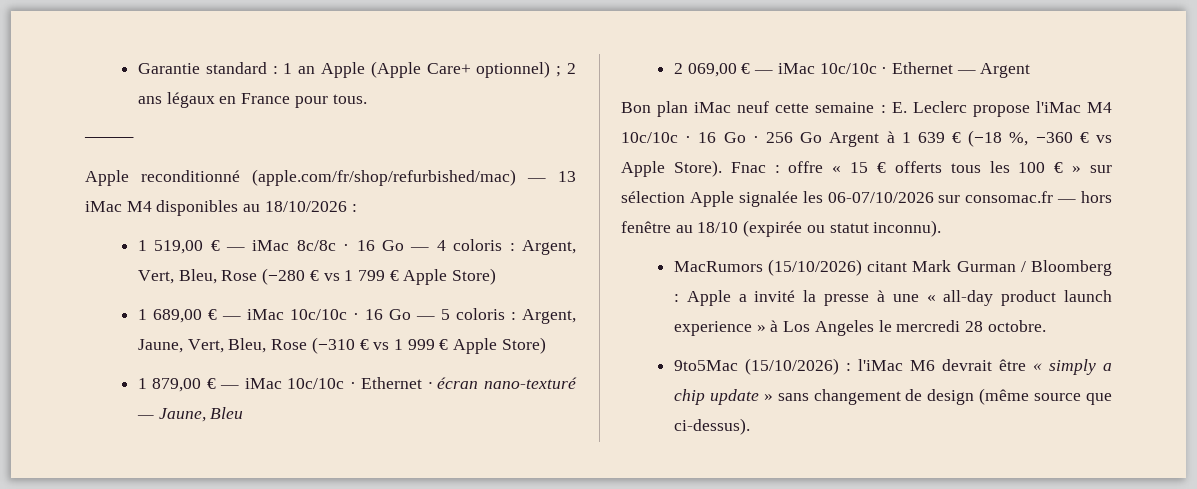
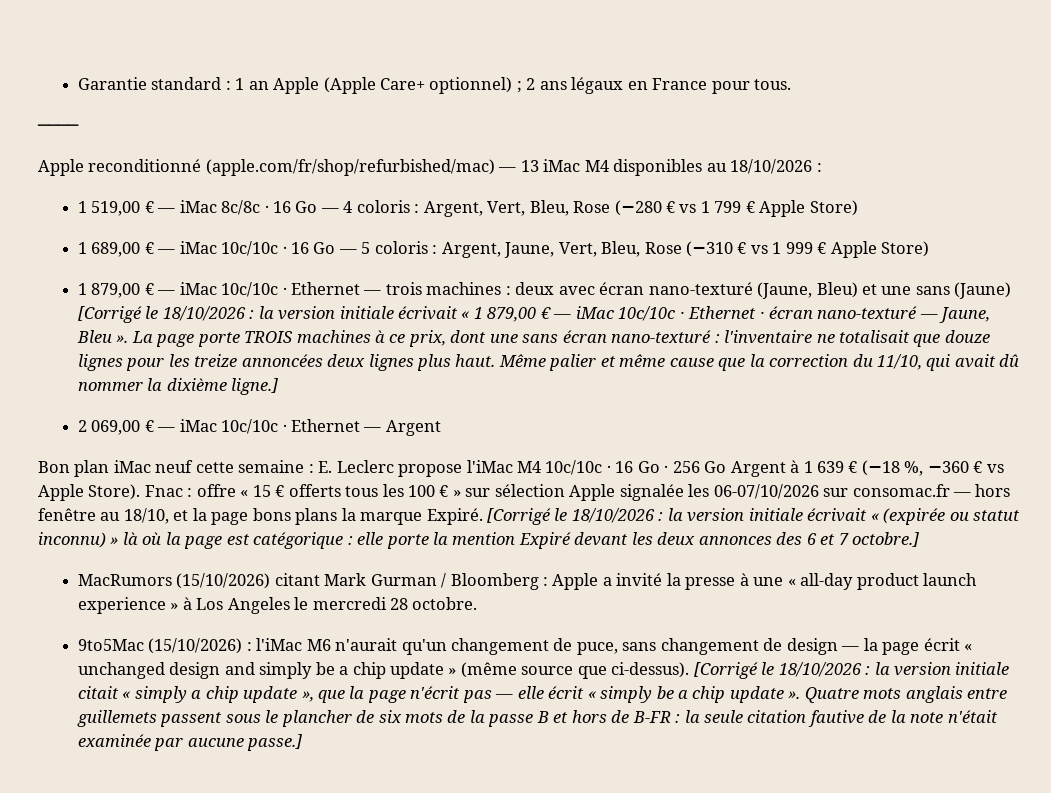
(423, 383) none -> [363,282,1012,299] [77,306,757,323] — trois machines : deux avec écran nano-texturé (Jaune, Bleu) et une sans (Jaune) [Corrigé le 18/10/2026 : la version initiale écrivait « 1 879,00 € — iMac 10c/10c · Ethernet
(244, 413) none -> [116,330,990,347] [77,354,1020,371] [77,378,279,395] ». La page porte TROIS machines à ce prix, dont une sans écran nano-texturé : l'inventaire ne totalisait que douze lignes pour les treize annoncées deux lignes plus haut. Même palier et même cause que la correction du 11/10, qui avait dû nommer la dixième ligne.]
[697,220,942,237] 18/10 (expirée ou statut inconnu). -> [123,508,1021,525] [38,532,920,549] 18/10, et la page bons plans la marque Expiré. [Corrigé le 18/10/2026 : la version initiale écrivait « (expirée ou statut inconnu) » là où la page est catégorique : elle porte la mention Expiré devant les deux annonces des 6 et 7 octobre.]
[941,359,1026,371] devrait être -> [335,638,973,655] [77,662,1010,679] [77,686,119,699] n'aurait qu'un changement de puce, sans changement de design — la page écrit « unchanged design and simply be a chip update » (même source que ci-dessus). [Corrigé le 18/10/2026 : la version initiale citait
[763,388,1112,405] [673,418,750,435] » sans changement de design (même source que ci-dessus). -> [301,686,1008,703] [76,710,998,727] [77,734,303,751] », que la page n'écrit pas — elle écrit « simply be a chip update ». Quatre mots anglais entre guillemets passent sous le plancher de six mots de la passe B et hors de B-FR : la seule citation fautive de la note n'était examinée par aucune passe.]

